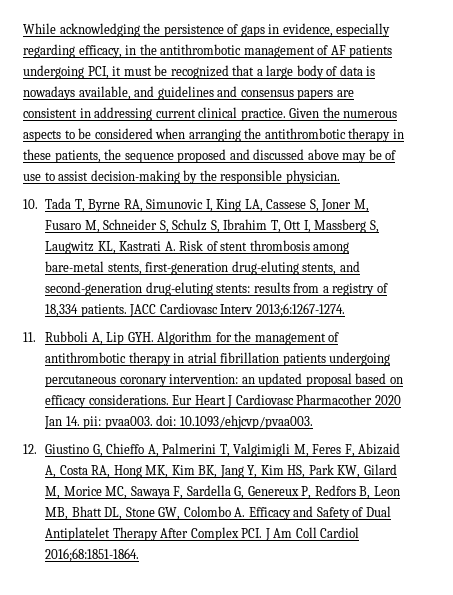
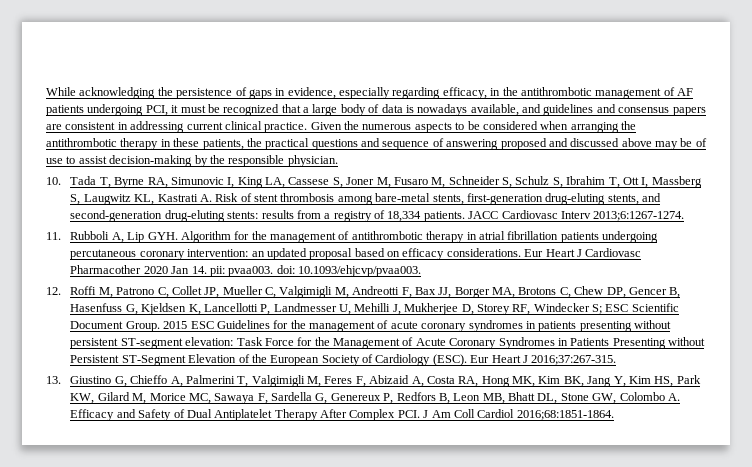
[124,153,174,163] sequence -> [265,138,499,150] practical questions and sequence of answering
(37, 449) none -> [70,286,681,298] [70,303,679,315] [70,320,672,332] [70,337,706,349] [70,354,617,366] [46,376,61,384] Roffi M, Patrono C, Collet JP, Mueller C, Valgimigli M, Andreotti F, Bax JJ, Borger MA, Brotons C, Chew DP, Gencer B, Hasenfuss G, Kjeldsen K, Lancellotti P, Landmesser U, Mehilli J, Mukherjee D, Storey RF, Windecker S; ESC Scientific Document Group. 2015 ESC Guidelines for the management of acute coronary syndromes in patients presenting without persistent ST-segment elevation: Task Force for the Management of Acute Coronary Syndromes in Patients Presenting without Persistent ST-Segment Elevation of the European Society of Cardiology (ESC). Eur Heart J 2016;37:267-315. // 13.

